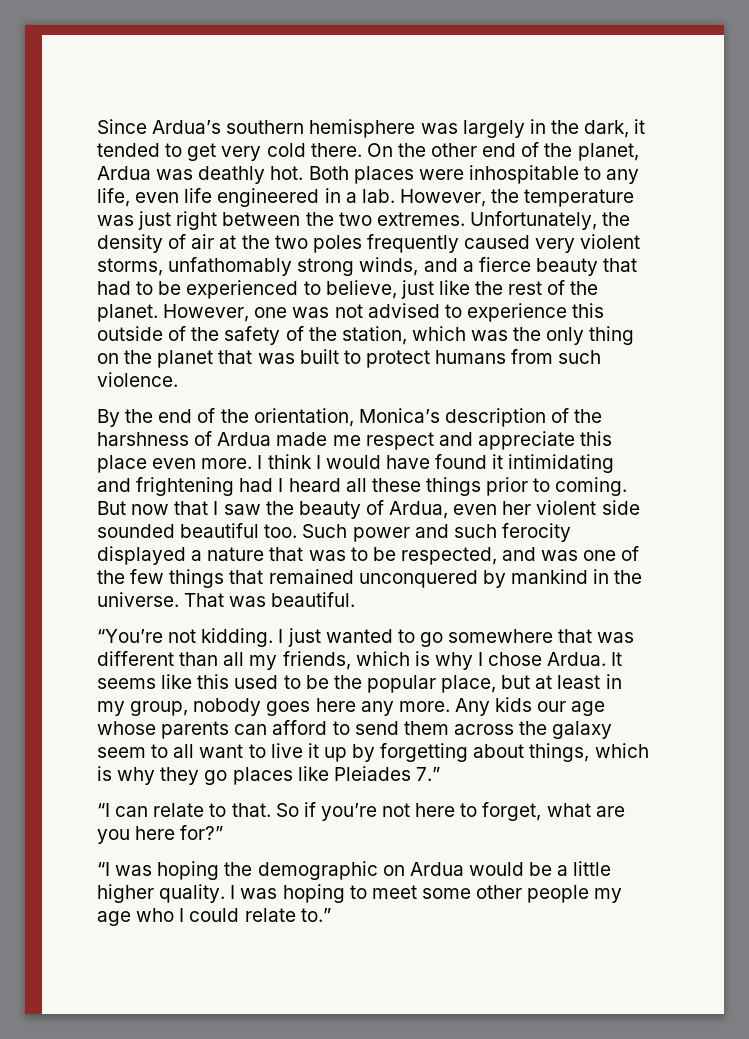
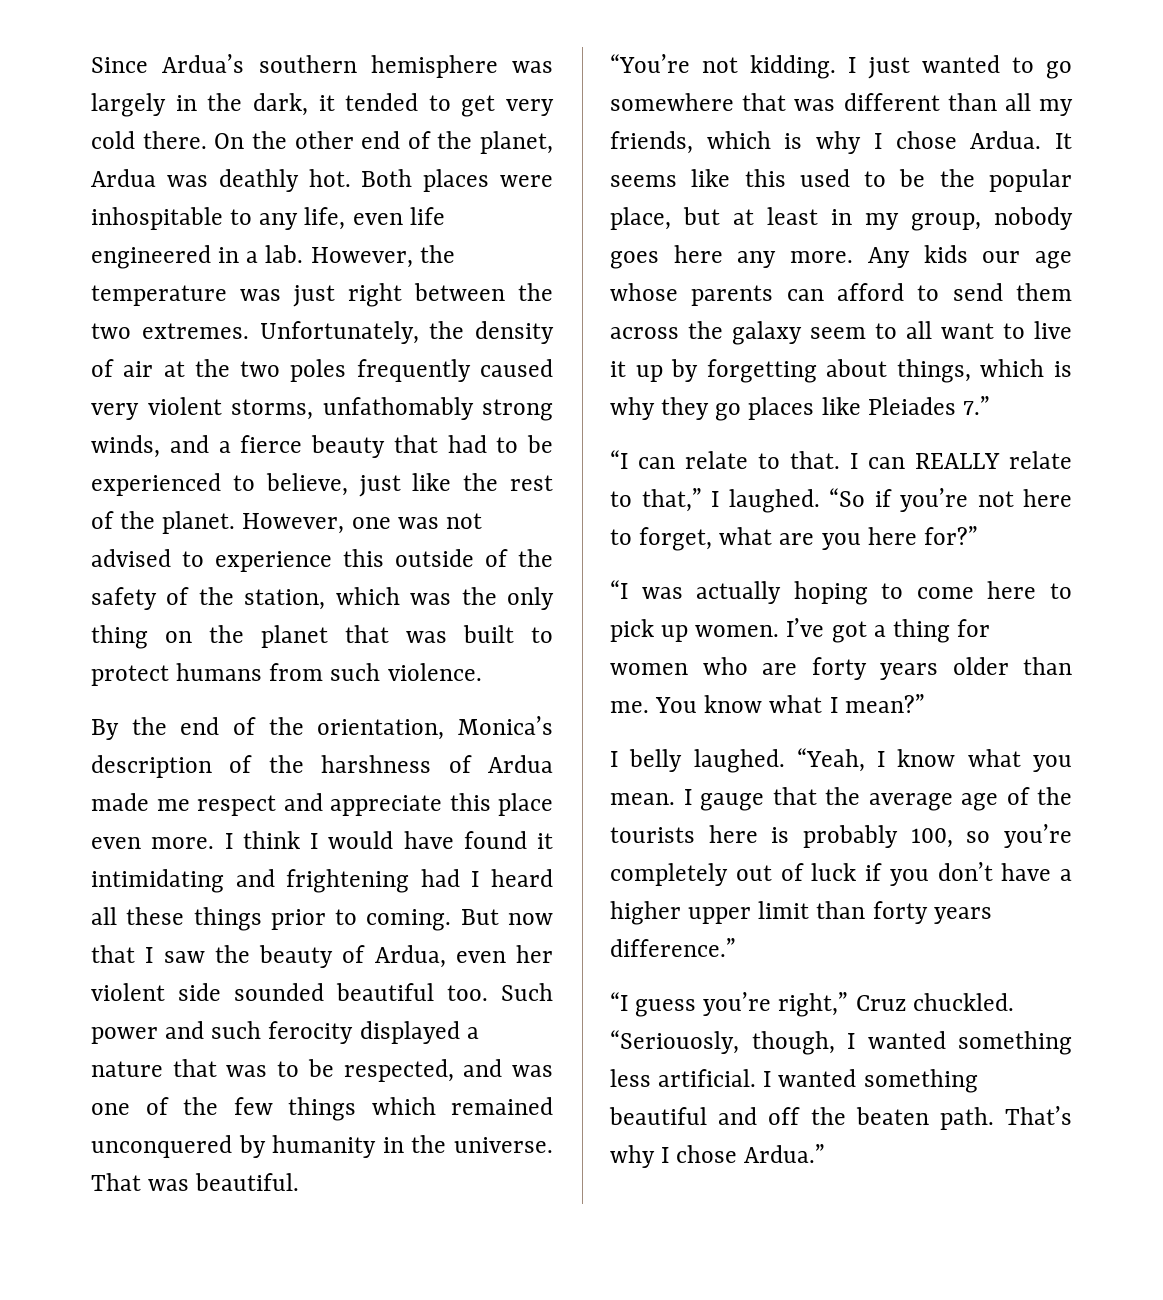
[229,570,264,584] that -> [371,1097,436,1115] which
[510,569,588,584] mankind -> [272,1135,377,1158] humanity
[275,803,299,817] So -> [850,451,1072,469] [610,488,865,513] I can REALLY relate to that,” I laughed. “So
[157,861,612,880] [97,884,623,903] [97,908,331,926] hoping the demographic on Ardua would be a little higher quality. I was hoping to meet some other people my age who I could relate to.” -> [696,581,1072,605] [610,618,991,643] [610,657,1072,680] [610,694,925,713] [610,748,1072,773] [610,787,1072,811] [610,824,1072,848] [610,862,1072,886] [610,901,992,925] [610,938,736,957] [610,992,1014,1017] [610,1030,1072,1055] [610,1069,978,1093] [609,1106,1072,1130] [610,1144,826,1168] actually hoping to come here to pick up women. I’ve got a thing for women who are forty years older than me. You know what I mean?” // I belly laughed. “Yeah, I know what you mean. I gauge that the average age of the tourists here is probably 100, so you’re completely out of luck if you don’t have a higher upper limit than forty years difference.” // “I guess you’re right,” Cruz chuckled. “Seriouosly, though, I wanted something less artificial. I wanted something beautiful and off the beaten path. That’s why I chose Ardua.”

